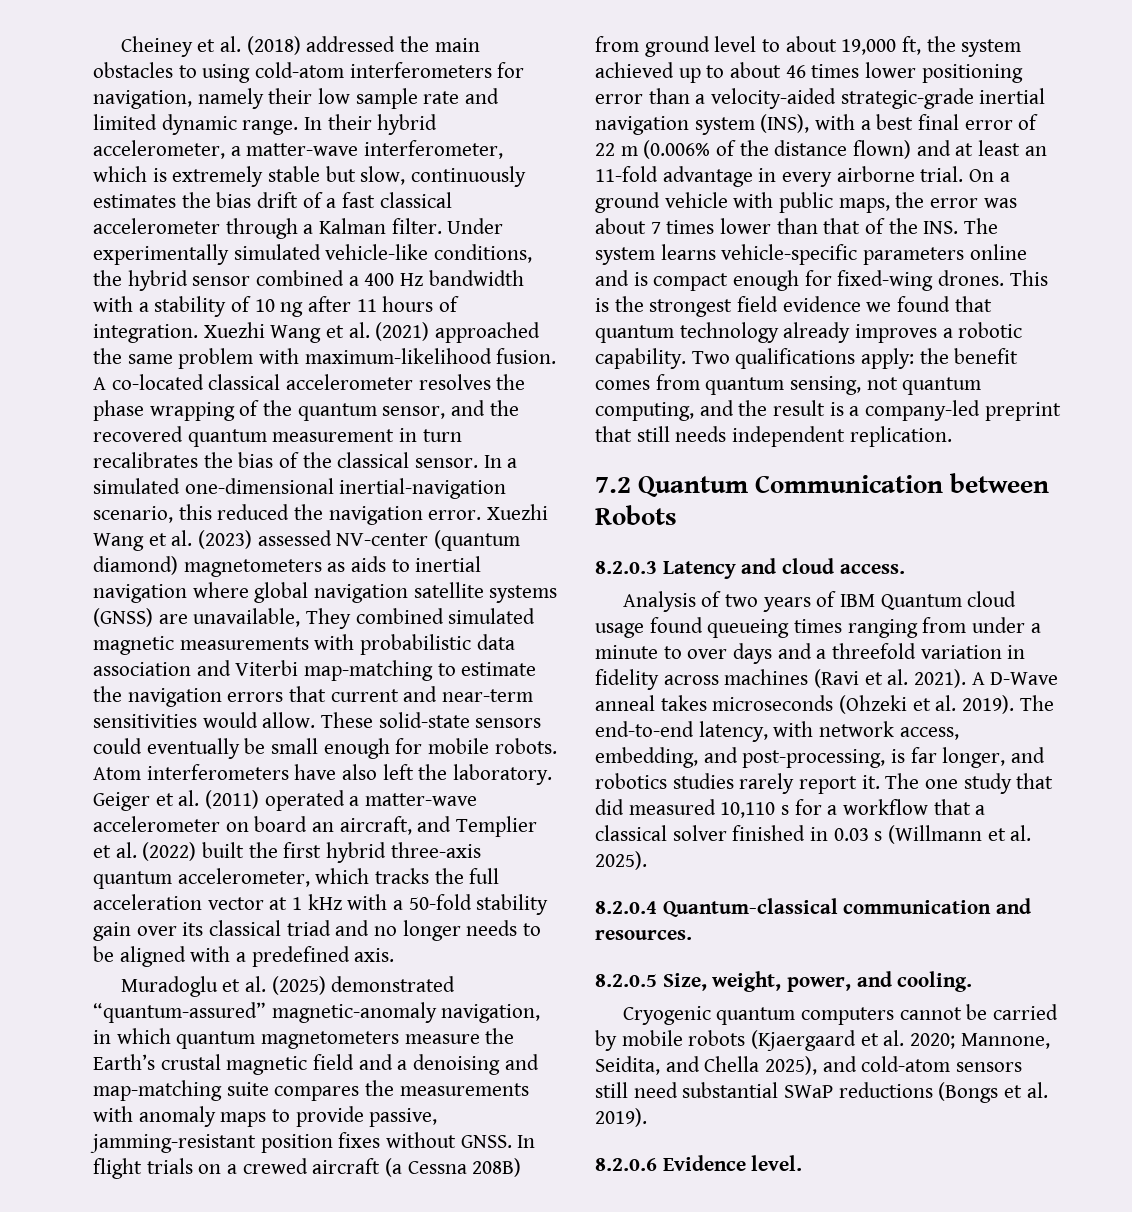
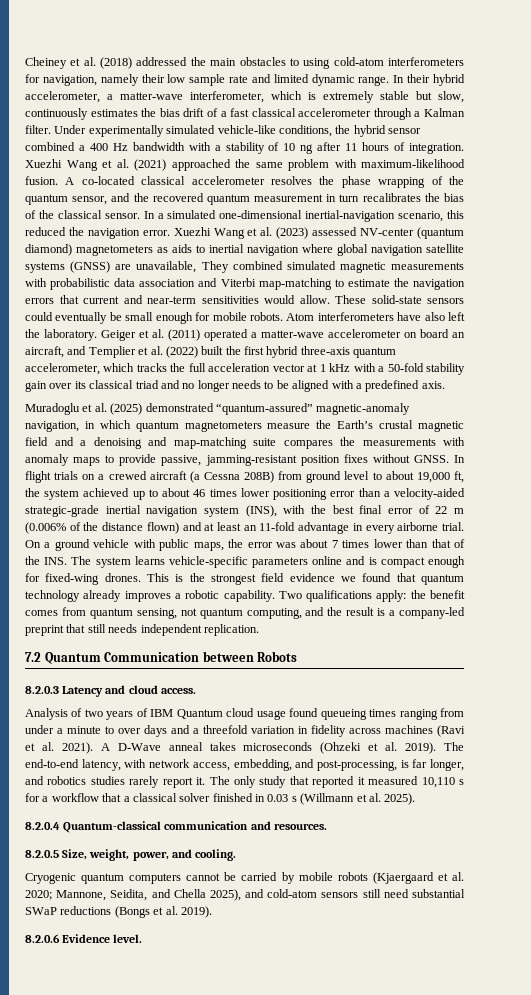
[860,120,871,130] a -> [311,505,326,514] the
[925,779,959,789] one -> [233,776,256,788] only
[595,799,624,815] did -> [312,776,365,788] reported it

